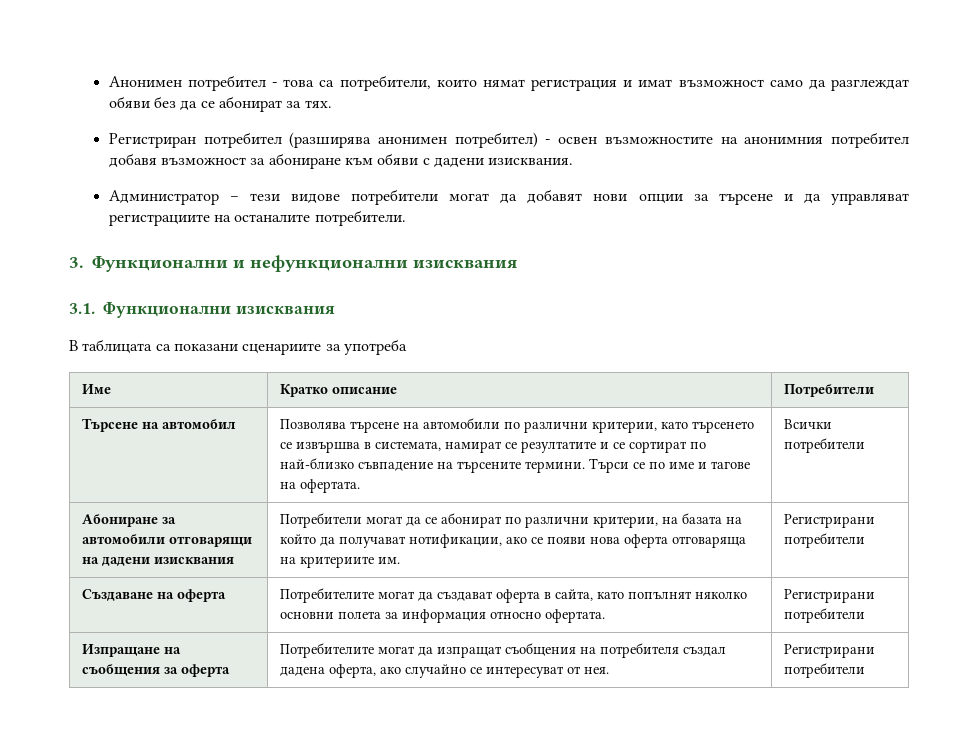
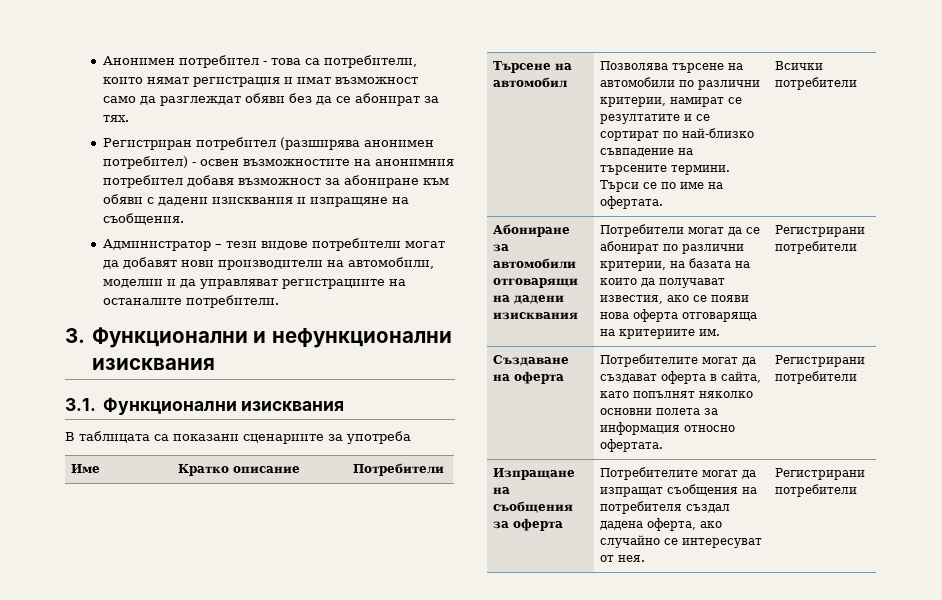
[488,158,574,165] изисквания. -> [212,197,410,207] [103,213,185,225] изисквания и изпращяне на съобщения.
[638,193,773,205] опции за търсене -> [218,257,435,270] [103,279,164,288] производители на автомобили, моделии
[660,421,754,433] [279,441,441,453] като търсенето се извършва в системата, -> (667, 102) none
[697,461,750,469] и тагове -> (705, 185) none
[279,534,316,544] който -> [600,278,638,285] които
[408,534,502,548] нотификации, -> [600,295,664,304] известия,

